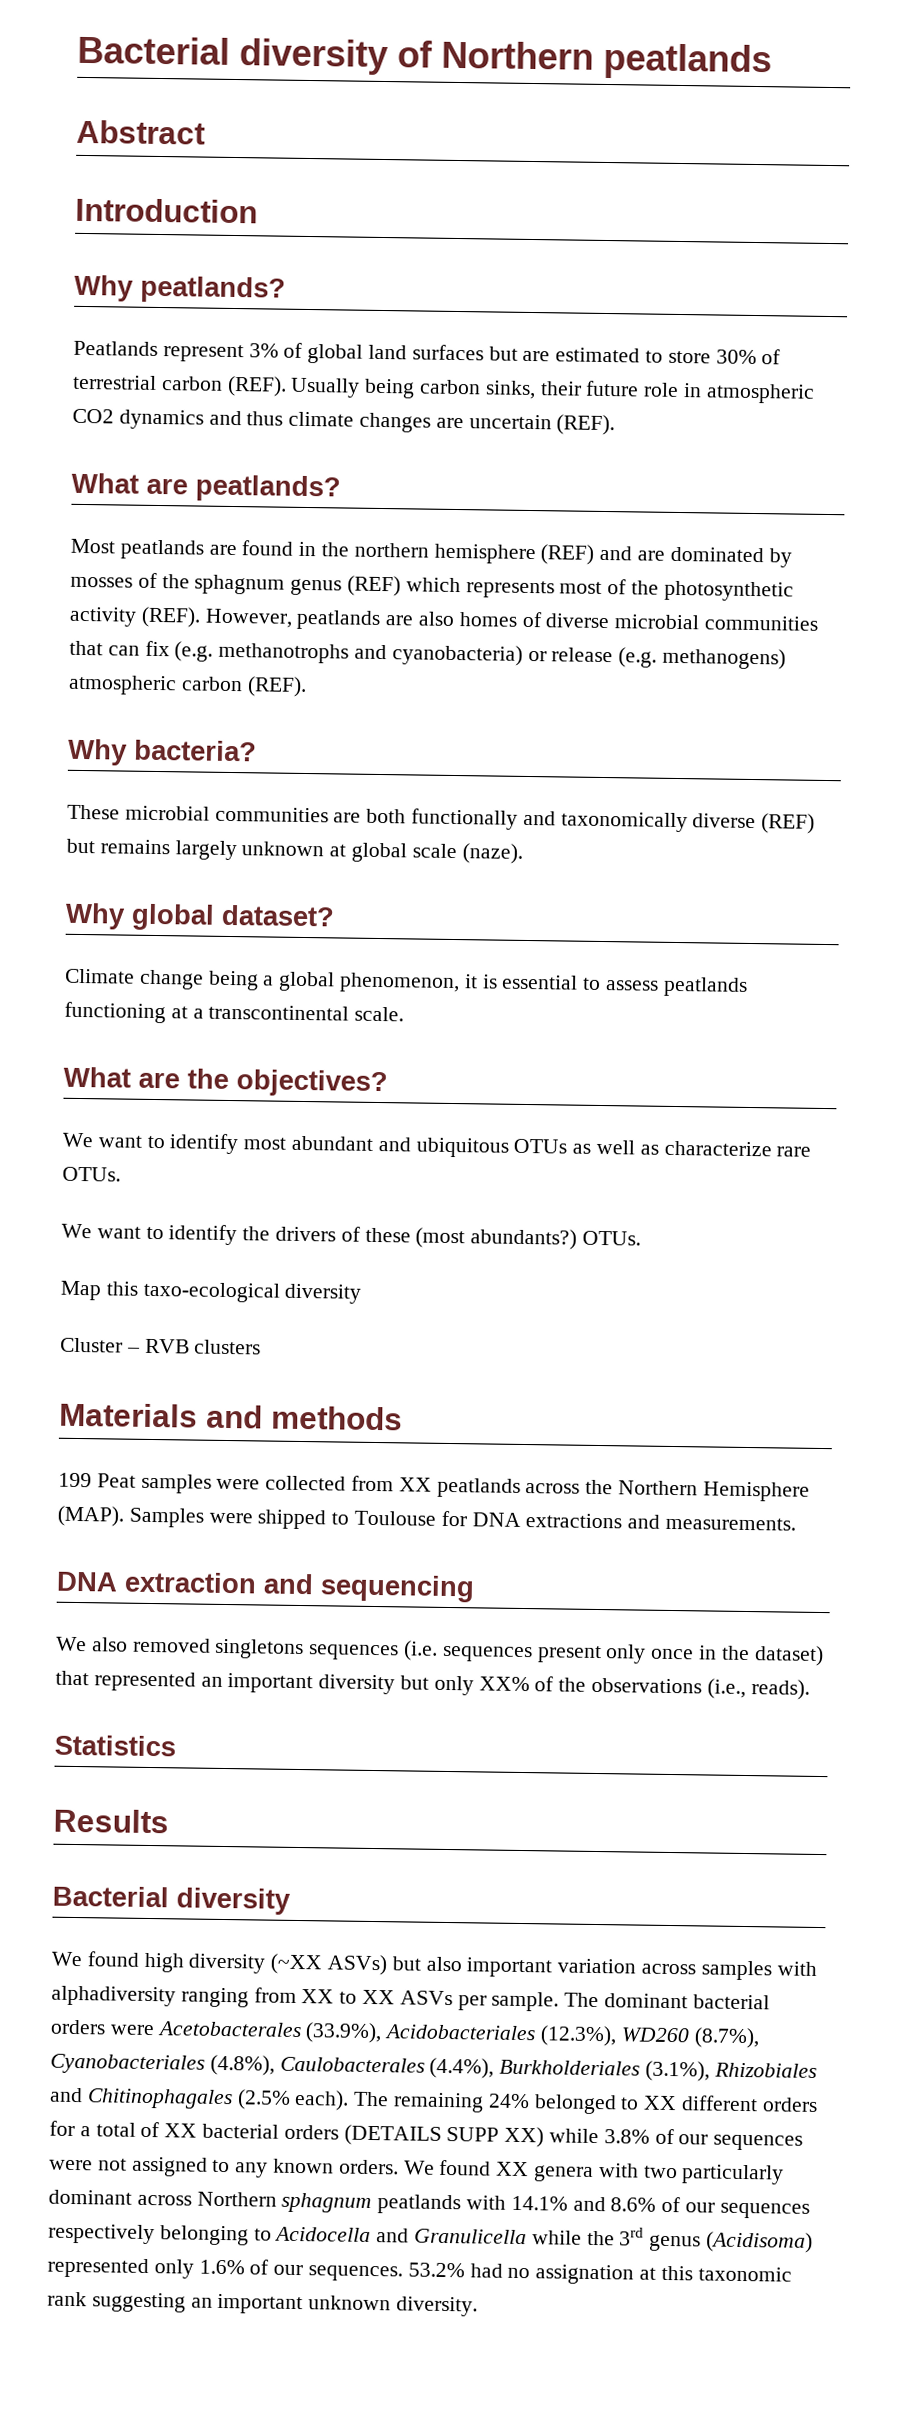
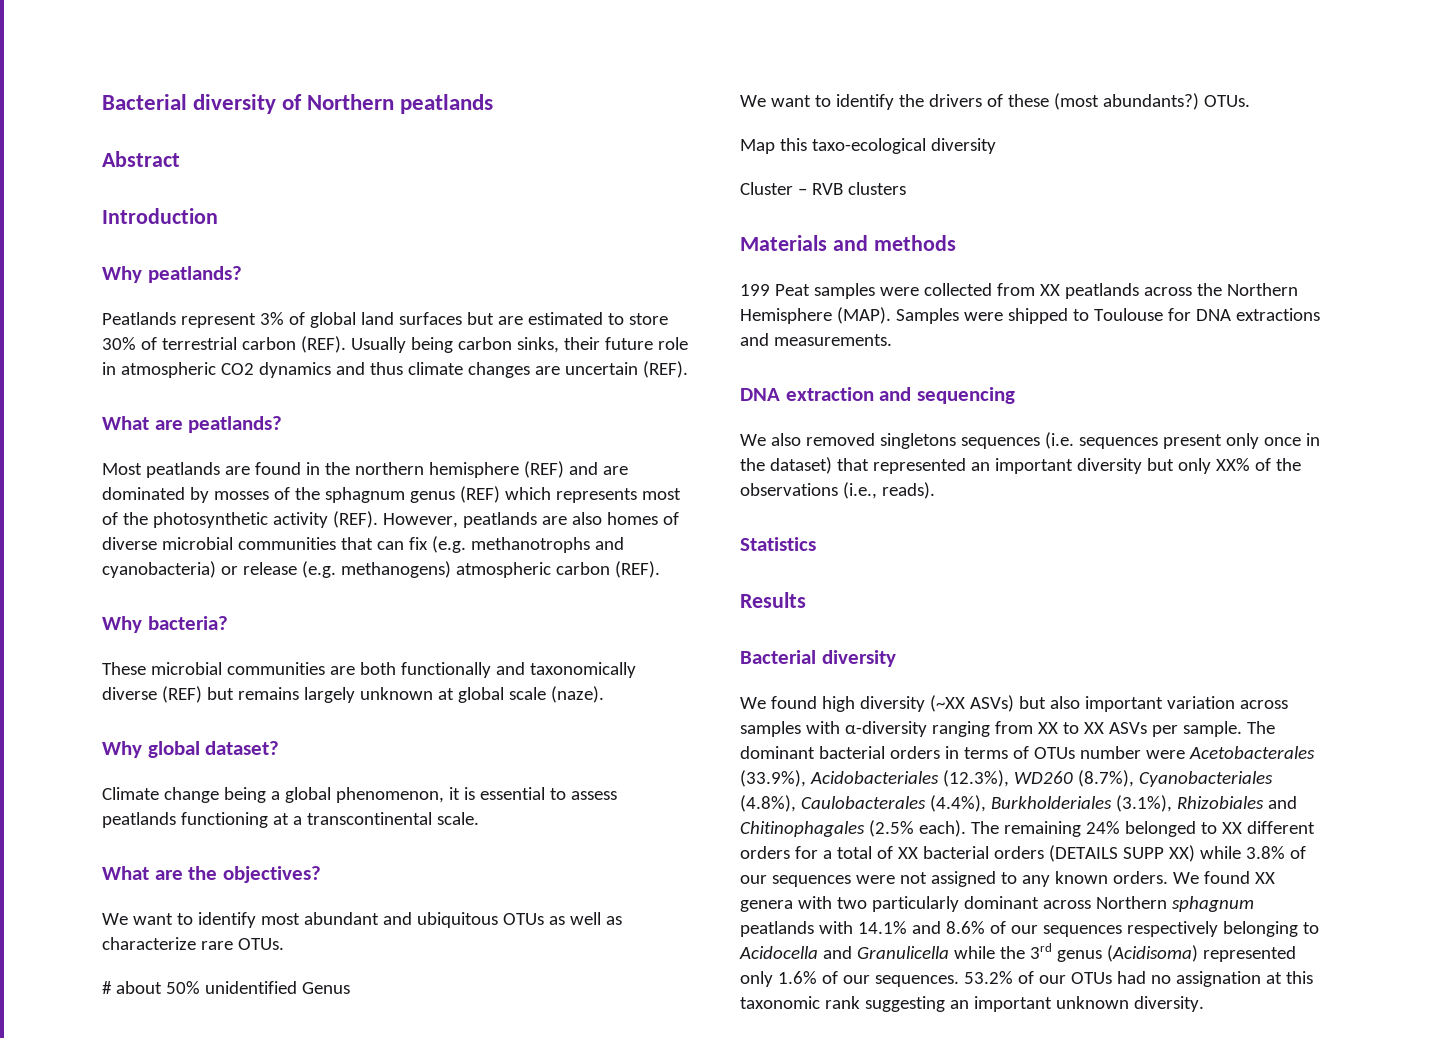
(121, 1174) none -> [102,981,350,994] // # about 50% unidentified Genus
[51,1985,176,2007] alphadiversity -> [844,721,927,737] α-diversity
(106, 2027) none -> [944,746,1141,759] in terms of OTUs number
(465, 2270) none -> [1017,971,1112,984] of our OTUs

